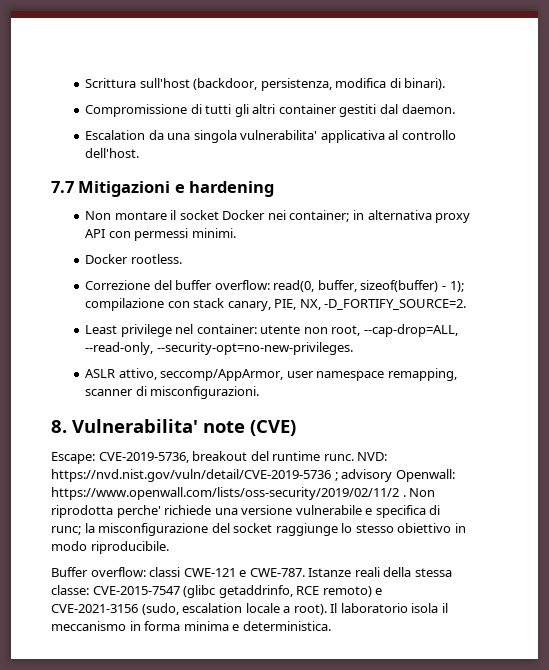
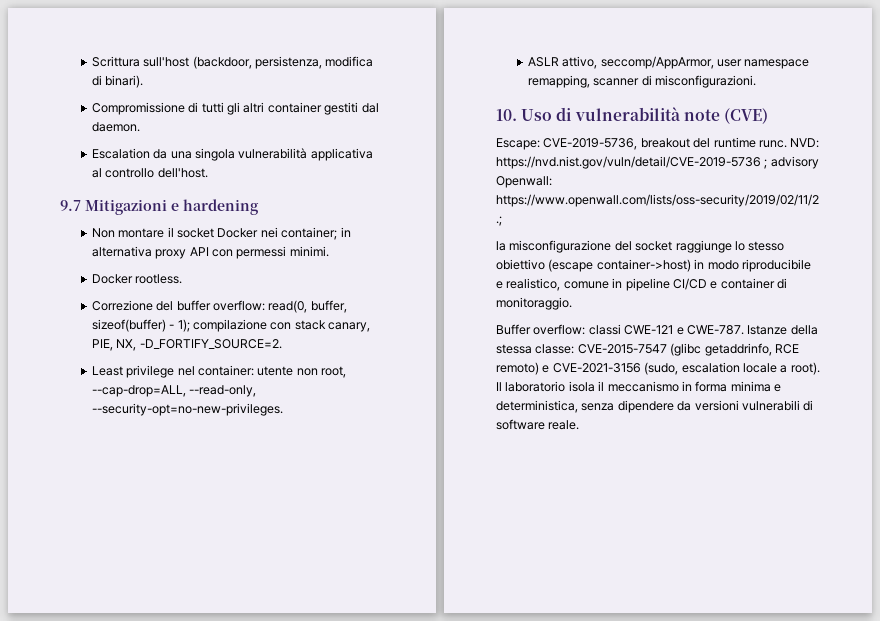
[240,130,318,140] vulnerabilita' -> [238,148,308,159] vulnerabilità
[51,181,74,193] 7.7 -> [60,200,81,211] 9.7
[51,419,198,433] 8. Vulnerabilita' -> [496,107,681,121] 10. Uso di vulnerabilità
[402,488,436,497] [51,505,441,518] [51,526,81,535] . Non riprodotta perche' richiede una versione vulnerabile e specifica di runc; -> [496,216,502,226] .; //
[454,523,466,533] [51,541,169,554] in modo riproducibile. -> [548,259,811,272] [496,278,787,291] [496,297,572,310] (escape container->host) in modo riproducibile e realistico, comune in pipeline CI/CD e container di monitoraggio.
[354,567,380,577] reali -> (788, 330) none
[242,621,331,631] deterministica. -> [496,400,814,413] [496,419,580,430] deterministica, senza dipendere da versioni vulnerabili di software reale.

